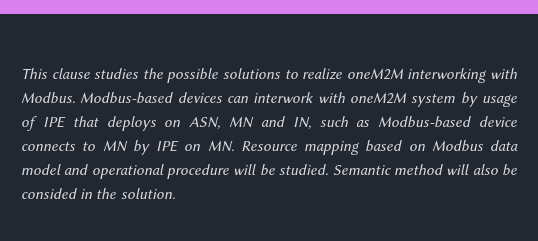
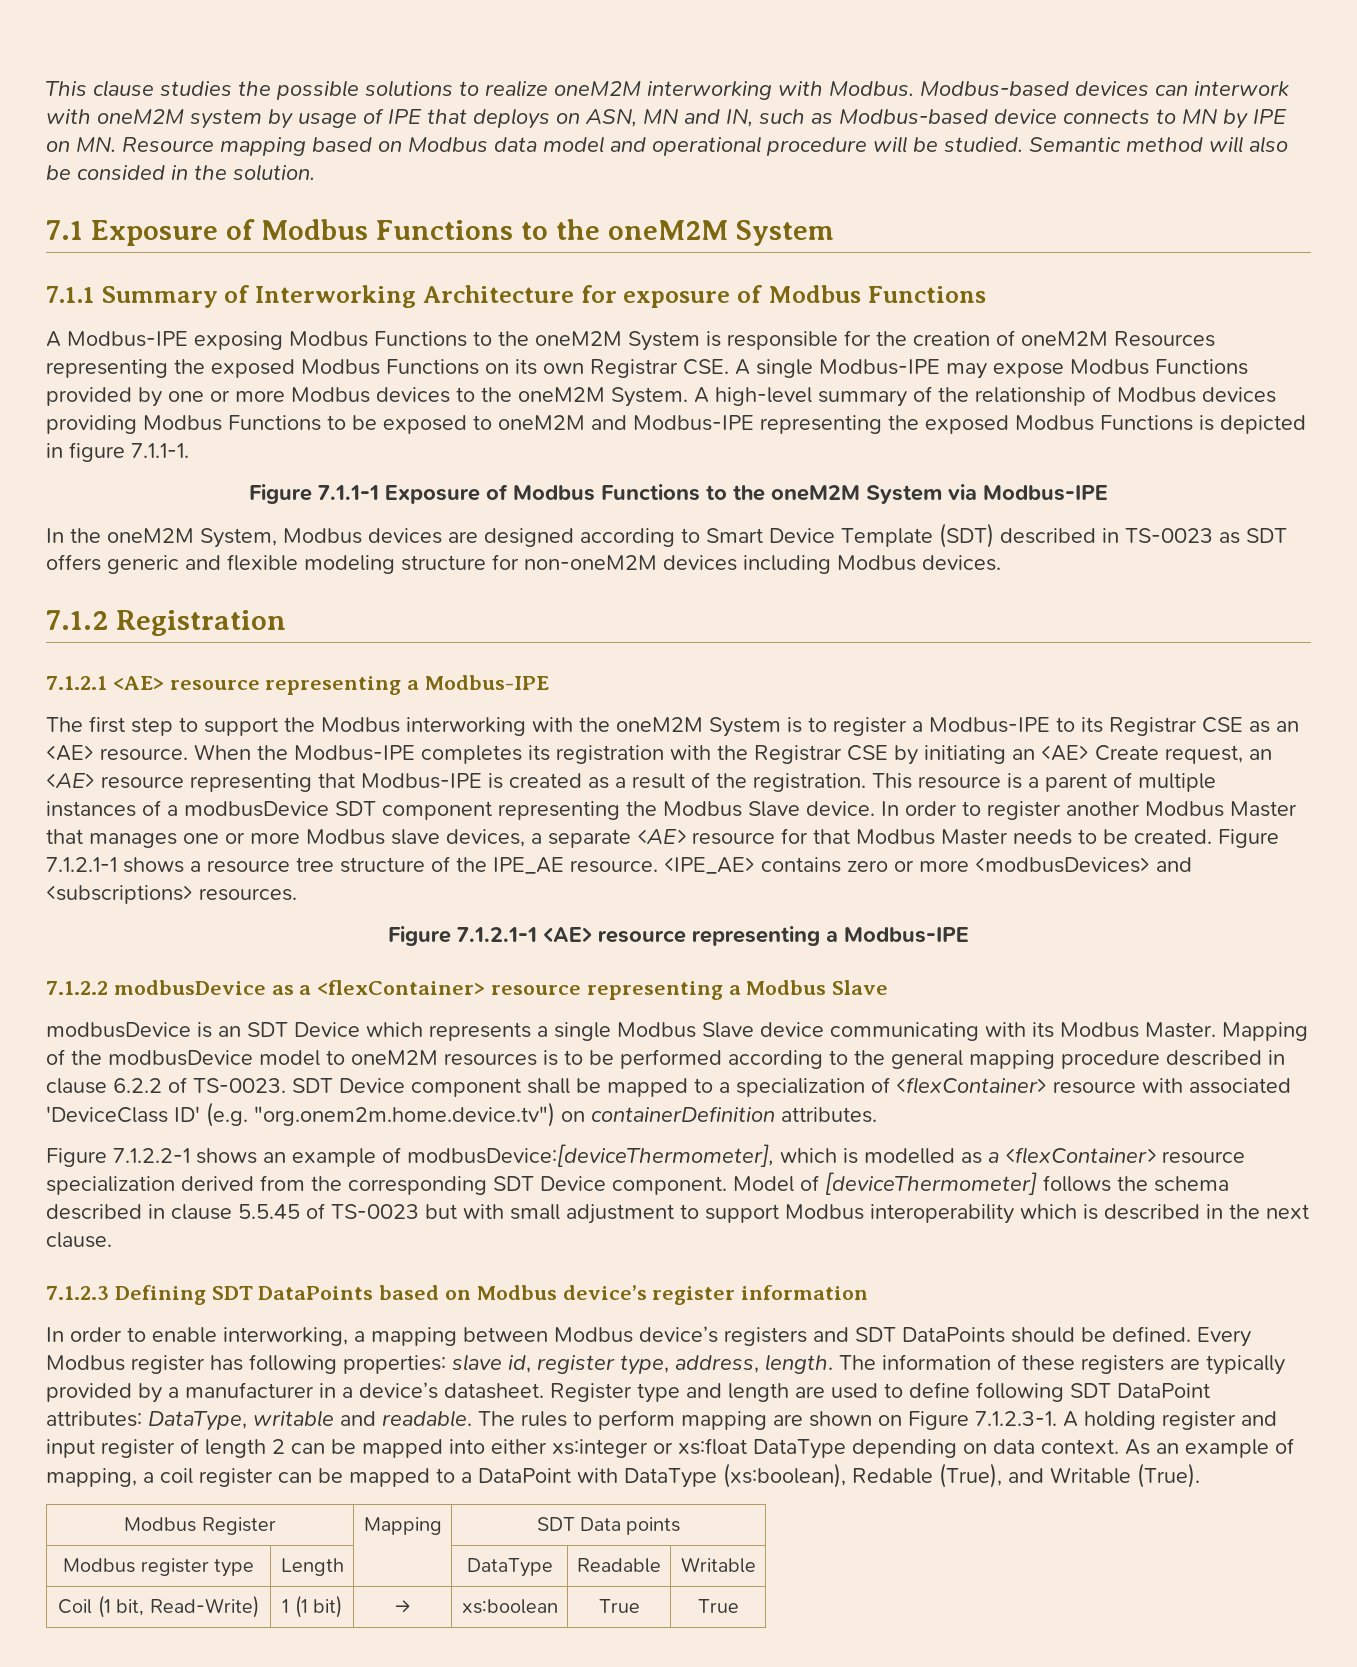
(175, 193) none -> [46,219,834,246] [46,285,986,308] [46,330,1215,351] [46,359,1248,379] [46,386,1276,407] [46,415,1306,434] [46,442,189,462] [249,484,1108,504] [46,523,1287,548] [46,554,1001,574] [46,610,286,636] [46,675,550,695] [46,716,1299,737] [46,744,1272,765] [46,772,1216,792] [46,800,1297,820] [46,828,1279,848] [46,856,1192,874] [46,885,297,904] [388,926,969,946] [46,980,889,1000] [46,1022,1308,1041] [46,1049,1285,1069] [46,1077,1291,1097] [46,1102,877,1127] [46,1144,1245,1167] [46,1172,1229,1195] [46,1203,1309,1224] [46,1232,112,1248] [46,1285,869,1305] [46,1326,1251,1347] [46,1354,1285,1375] [46,1382,1210,1403] [46,1410,1277,1431] [46,1438,1294,1459] [46,1463,1200,1488] [124,1517,276,1535] [363,1517,442,1535] [536,1517,681,1535] [63,1558,254,1577] [280,1558,344,1576] [466,1558,553,1577] [577,1558,661,1573] [680,1557,756,1573] [58,1595,259,1618] [282,1595,342,1618] [395,1600,410,1613] [461,1599,558,1614] [598,1599,640,1613] [697,1599,739,1613] // 7.1 Exposure of Modbus Functions to the oneM2M System // 7.1.1 Summary of Interworking Architecture for exposure of Modbus Functions // A Modbus-IPE exposing Modbus Functions to the oneM2M System is responsible for the creation of oneM2M Resources representing the exposed Modbus Functions on its own Registrar CSE. A single Modbus-IPE may expose Modbus Functions provided by one or more Modbus devices to the oneM2M System. A high-level summary of the relationship of Modbus devices providing Modbus Functions to be exposed to oneM2M and Modbus-IPE representing the exposed Modbus Functions is depicted in figure 7.1.1-1. // Figure 7.1.1-1 Exposure of Modbus Functions to the oneM2M System via Modbus-IPE // In the oneM2M System, Modbus devices are designed according to Smart Device Template (SDT) described in TS-0023 as SDT offers generic and flexible modeling structure for non-oneM2M devices including Modbus devices. // 7.1.2 Registration // 7.1.2.1 <AE> resource representing a Modbus-IPE // The first step to support the Modbus interworking with the oneM2M System is to register a Modbus-IPE to its Registrar CSE as an <AE> resource. When the Modbus-IPE completes its registration with the Registrar CSE by initiating an <AE> Create request, an <AE> resource representing that Modbus-IPE is created as a result of the registration. This resource is a parent of multiple instances of a modbusDevice SDT component representing the Modbus Slave device. In order to register another Modbus Master that manages one or more Modbus slave devices, a separate <AE> resource for that Modbus Master needs to be created. Figure 7.1.2.1-1 shows a resource tree structure of the IPE_AE resource. <IPE_AE> contains zero or more <modbusDevices> and <subscriptions> resources. // Figure 7.1.2.1-1 <AE> resource representing a Modbus-IPE // 7.1.2.2 modbusDevice as a <flexContainer> resource representing a Modbus Slave // modbusDevice is an SDT Device which represents a single Modbus Slave device communicating with its Modbus Master. Mapping of the modbusDevice model to oneM2M resources is to be performed according to the general mapping procedure described in clause 6.2.2 of TS-0023. SDT Device component shall be mapped to a specialization of <flexContainer> resource with associated 'DeviceClass ID' (e.g. "org.onem2m.home.device.tv") on containerDefinition attributes. // Figure 7.1.2.2-1 shows an example of modbusDevice:[deviceThermometer], which is modelled as a <flexContainer> resource specialization derived from the corresponding SDT Device component. Model of [deviceThermometer] follows the schema described in clause 5.5.45 of TS-0023 but with small adjustment to support Modbus interoperability which is described in the next clause. // 7.1.2.3 Defining SDT DataPoints based on Modbus device’s register information // In order to enable interworking, a mapping between Modbus device’s registers and SDT DataPoints should be defined. Every Modbus register has following properties: slave id, register type, address, length. The information of these registers are typically provided by a manufacturer in a device’s datasheet. Register type and length are used to define following SDT DataPoint attributes: DataType, writable and readable. The rules to perform mapping are shown on Figure 7.1.2.3-1. A holding register and input register of length 2 can be mapped into either xs:integer or xs:float DataType depending on data context. As an example of mapping, a coil register can be mapped to a DataPoint with DataType (xs:boolean), Redable (True), and Writable (True). // Modbus Register | Mapping | SDT Data points // Modbus register type | Length | | DataType | Readable | Writable // Coil (1 bit, Read-Write) | 1 (1 bit) | → | xs:boolean | True | True

